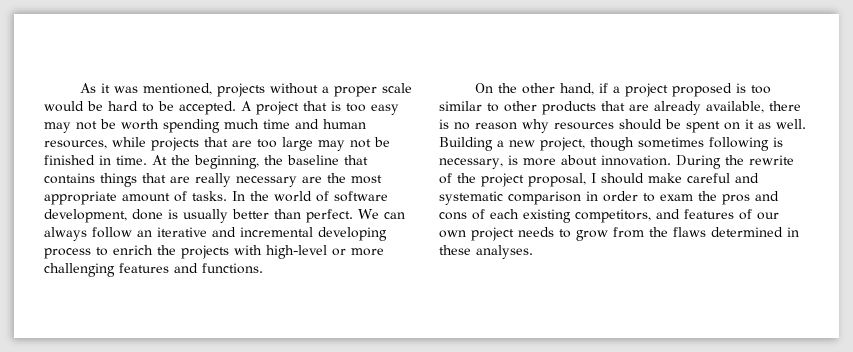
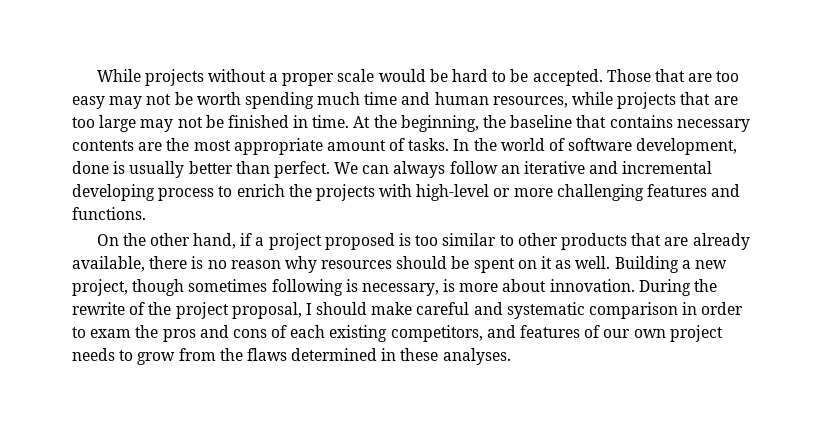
[79,83,212,95] As it was mentioned, -> [96,69,141,82] While
[241,101,341,115] A project that is -> [606,69,713,82] Those that are
[100,173,297,187] things that are really necessary -> [676,119,750,132] [72,140,134,151] necessary contents

